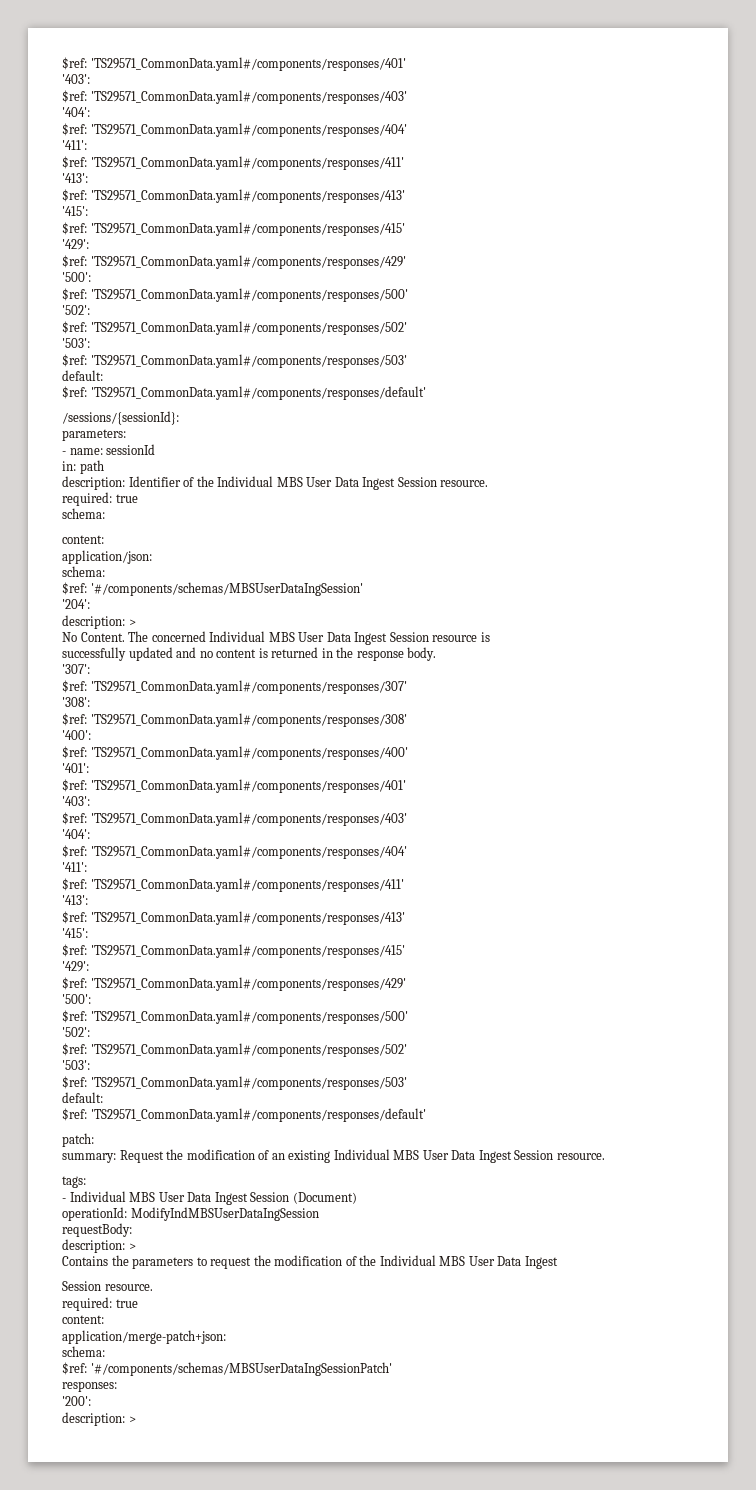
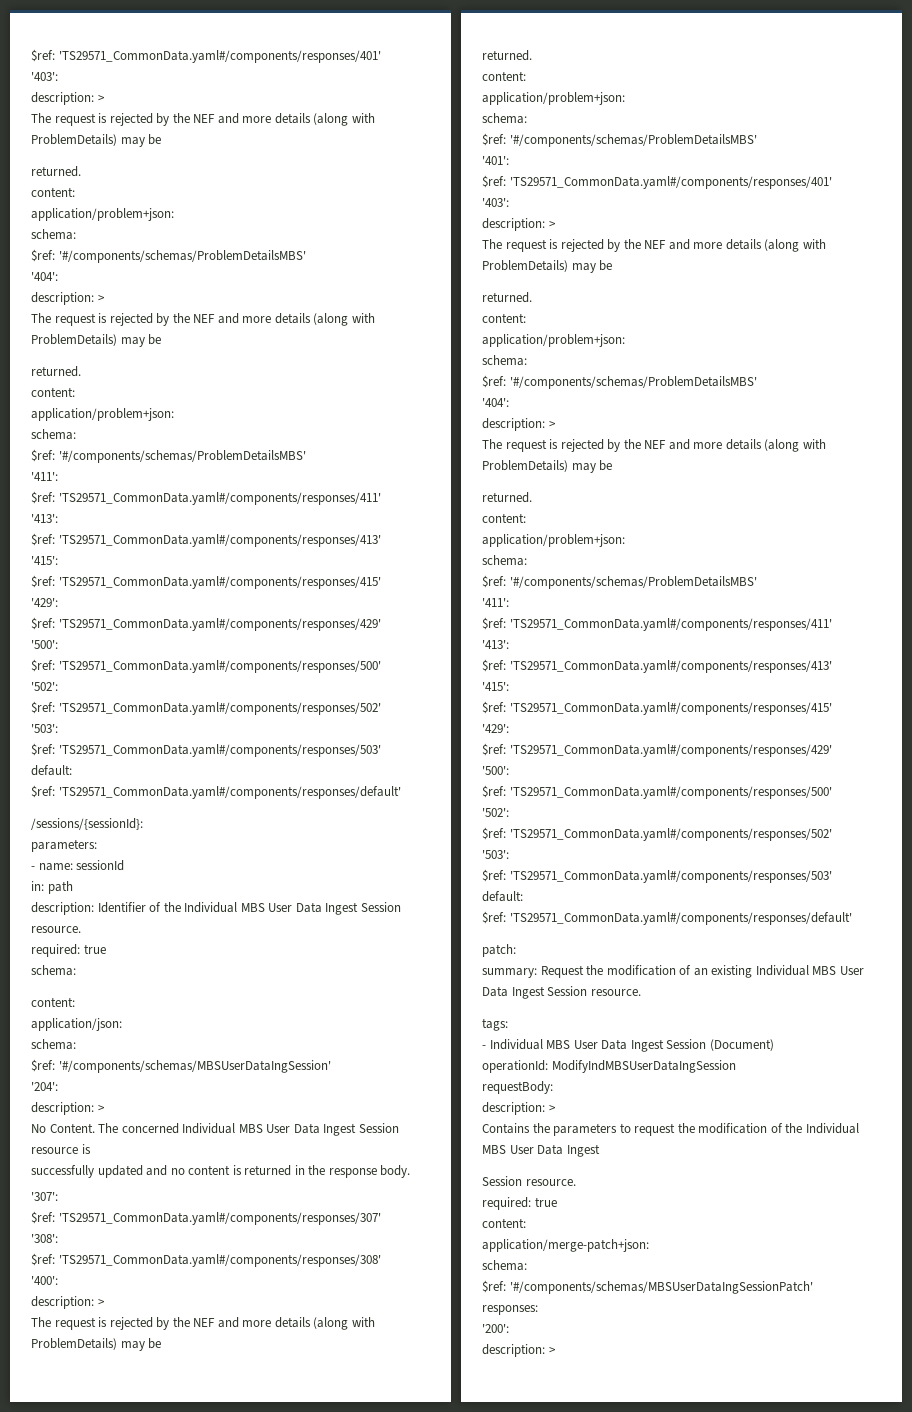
[62,57,406,71] [62,74,90,84] [62,90,407,104] [62,107,90,117] [62,123,407,137] $ref: 'TS29571_CommonData.yaml#/components/responses/401' // '403': // $ref: 'TS29571_CommonData.yaml#/components/responses/403' // '404': // $ref: 'TS29571_CommonData.yaml#/components/responses/404' -> [31,49,381,63] [31,72,58,81] [31,92,105,105] [31,113,375,126] [31,134,162,147] [31,166,81,177] [31,187,75,197] [31,208,174,221] [31,229,76,240] [31,249,306,263] [31,272,58,281] [31,292,105,305] [31,313,375,326] [31,334,162,347] [31,366,81,377] [31,387,75,397] [31,408,174,421] [31,429,76,440] [31,449,306,463] $ref: 'TS29571_CommonData.yaml#/components/responses/401' // '403': // description: > // The request is rejected by the NEF and more details (along with ProblemDetails) may be // returned. // content: // application/problem+json: // schema: // $ref: '#/components/schemas/ProblemDetailsMBS' // '404': // description: > // The request is rejected by the NEF and more details (along with ProblemDetails) may be // returned. // content: // application/problem+json: // schema: // $ref: '#/components/schemas/ProblemDetailsMBS'
[62,746,408,760] // $ref: 'TS29571_CommonData.yaml#/components/responses/400' -> [31,1296,105,1309] [31,1317,375,1330] [31,1338,162,1351] [482,50,532,61] [482,71,526,81] [482,92,625,105] [482,113,527,124] [482,133,757,147] // description: > // The request is rejected by the NEF and more details (along with ProblemDetails) may be // returned. // content: // application/problem+json: // schema: // $ref: '#/components/schemas/ProblemDetailsMBS'
[62,812,407,826] [62,829,90,839] [62,845,407,859] // $ref: 'TS29571_CommonData.yaml#/components/responses/403' // '404': // $ref: 'TS29571_CommonData.yaml#/components/responses/404' -> [482,218,556,231] [482,239,826,252] [482,260,613,273] [482,292,532,303] [482,313,526,323] [482,334,625,347] [482,355,527,366] [482,375,757,389] [482,398,509,407] [482,418,556,431] [482,439,826,452] [482,460,613,473] [482,492,532,503] [482,513,526,523] [482,534,625,547] [482,555,527,566] [482,575,757,589] // description: > // The request is rejected by the NEF and more details (along with ProblemDetails) may be // returned. // content: // application/problem+json: // schema: // $ref: '#/components/schemas/ProblemDetailsMBS' // '404': // description: > // The request is rejected by the NEF and more details (along with ProblemDetails) may be // returned. // content: // application/problem+json: // schema: // $ref: '#/components/schemas/ProblemDetailsMBS'

